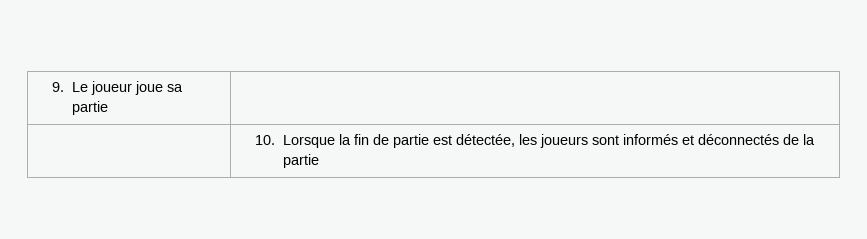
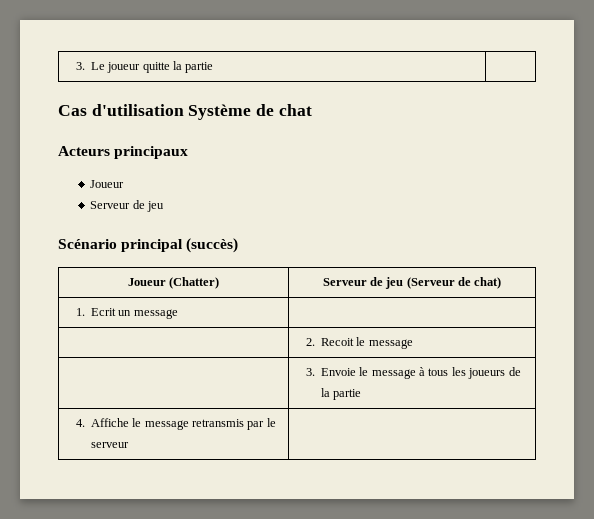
[52,82,65,92] 9. -> [75,62,85,70] 3.
[134,81,183,95] joue sa -> [142,61,183,73] quitte la
[255,134,815,148] [282,154,319,168] // | 10. Lorsque la fin de partie est détectée, les joueurs sont informés et déconnectés de la partie -> [58,104,312,120] [58,146,189,159] [90,180,125,188] [90,200,165,212] [58,238,239,253] [127,277,220,289] [322,277,502,289] [75,308,178,319] [305,337,413,349] [305,367,521,379] [320,388,362,400] [75,418,276,430] [90,442,129,448] // Cas d'utilisation Système de chat // Acteurs principaux // Joueur // Serveur de jeu // Scénario principal (succès) // Joueur (Chatter) | Serveur de jeu (Serveur de chat) // 1. Ecrit un message | // | 2. Recoit le message // | 3. Envoie le message à tous les joueurs de la partie // 4. Affiche le message retransmis par le serveur |

